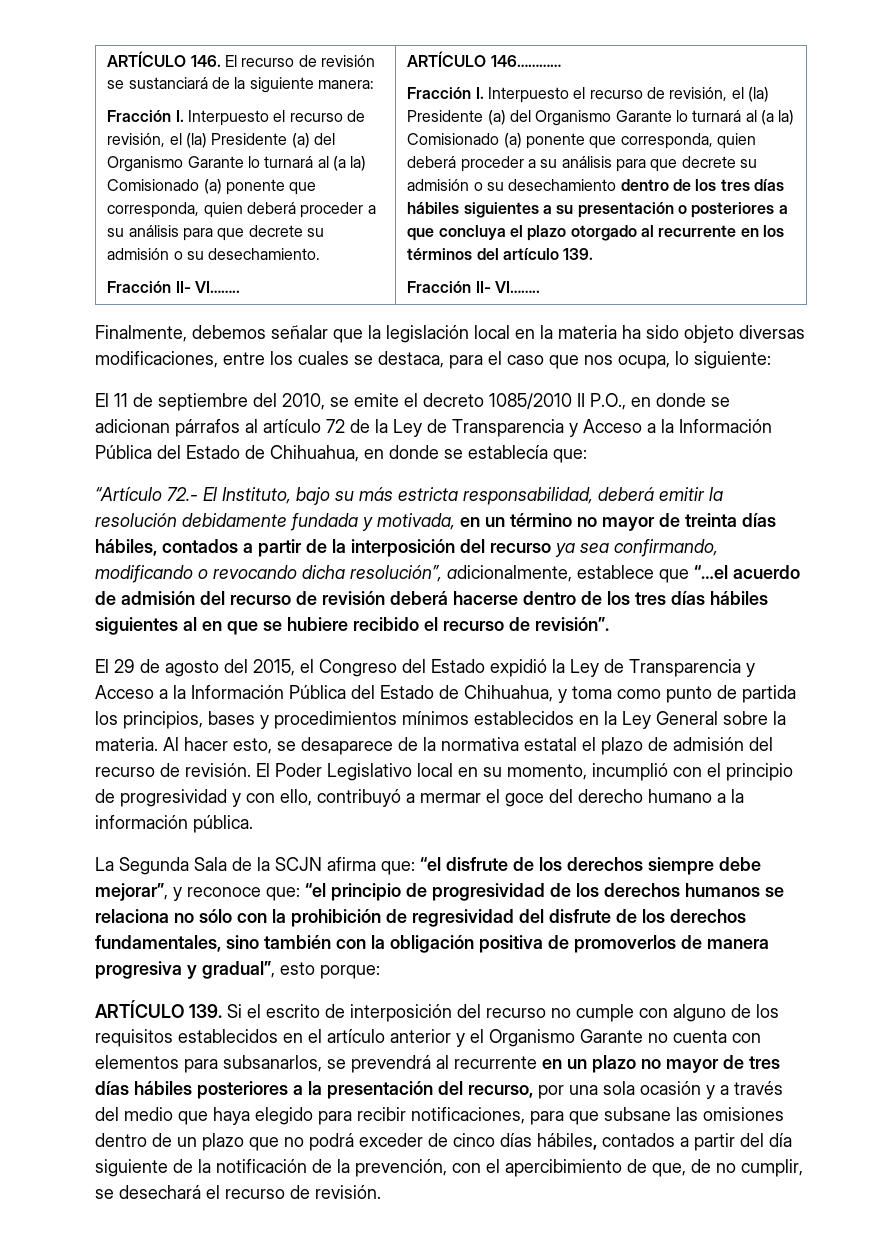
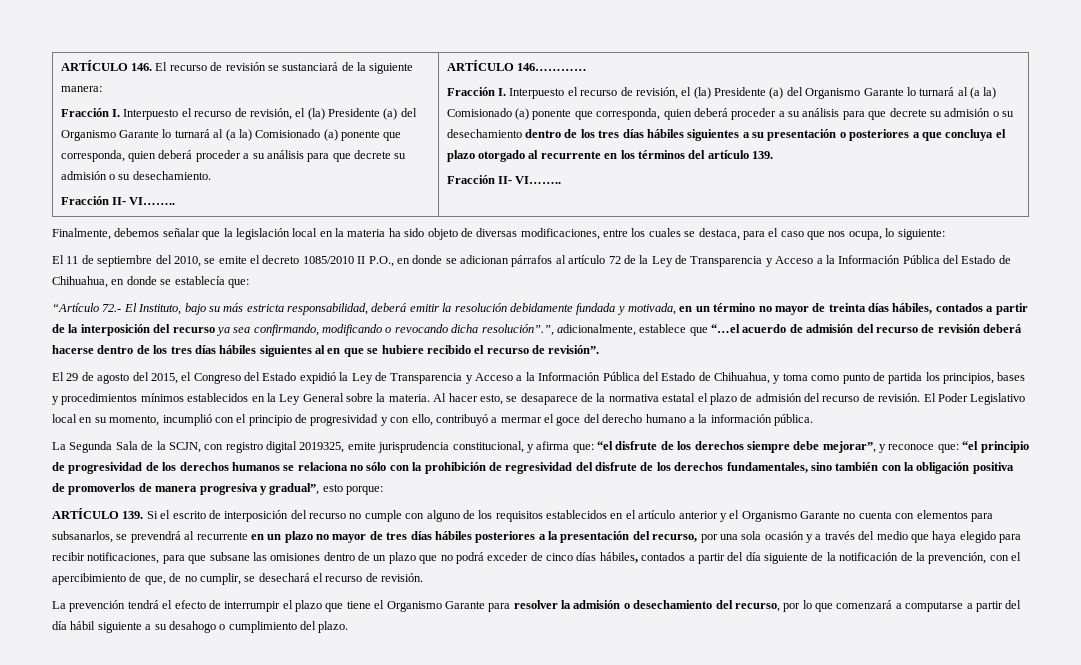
(734, 334) none -> [460,228,473,237] de
[350,565,442,582] resolución”, -> [481,324,554,336] resolución”.”,
[275,857,322,871] SCJN -> [168,441,534,453] SCJN, con registro digital 2019325, emite jurisprudencia constitucional, y
(381, 1192) none -> [52,600,1022,612] [52,621,349,633] // La prevención tendrá el efecto de interrumpir el plazo que tiene el Organismo Garante para resolver la admisión o desechamiento del recurso, por lo que comenzará a computarse a partir del día hábil siguiente a su desahogo o cumplimiento del plazo.

